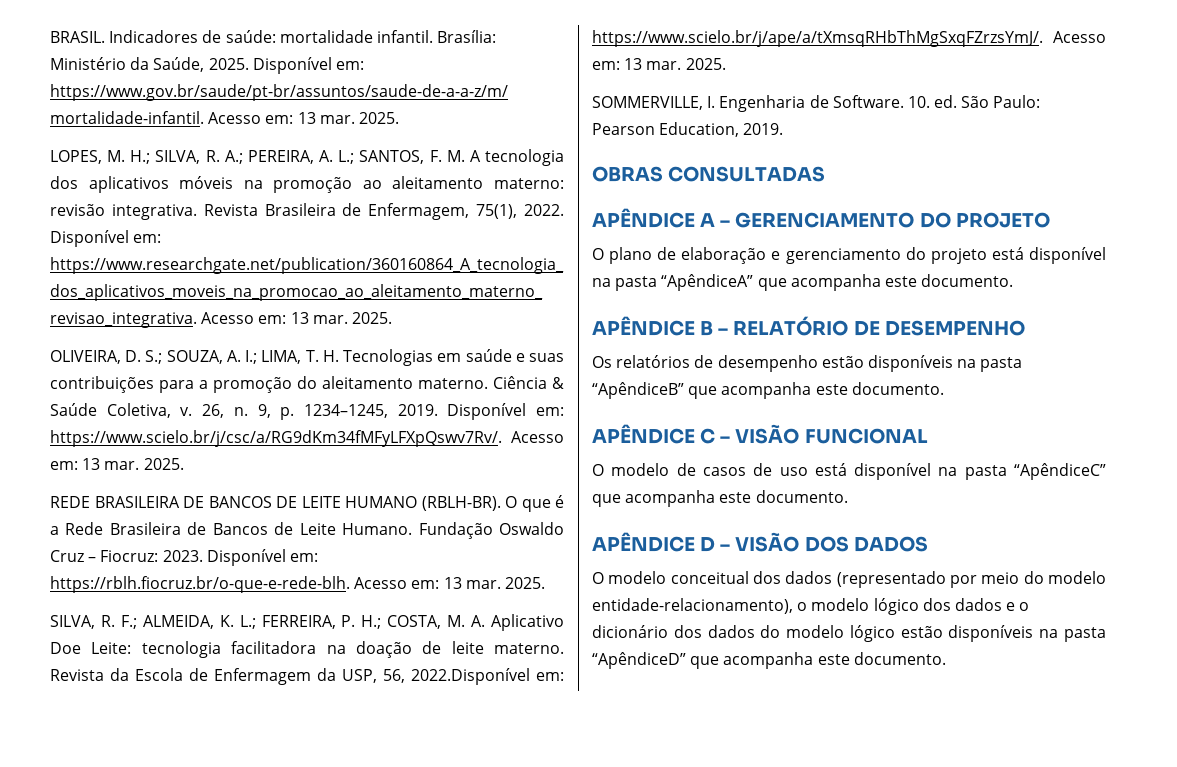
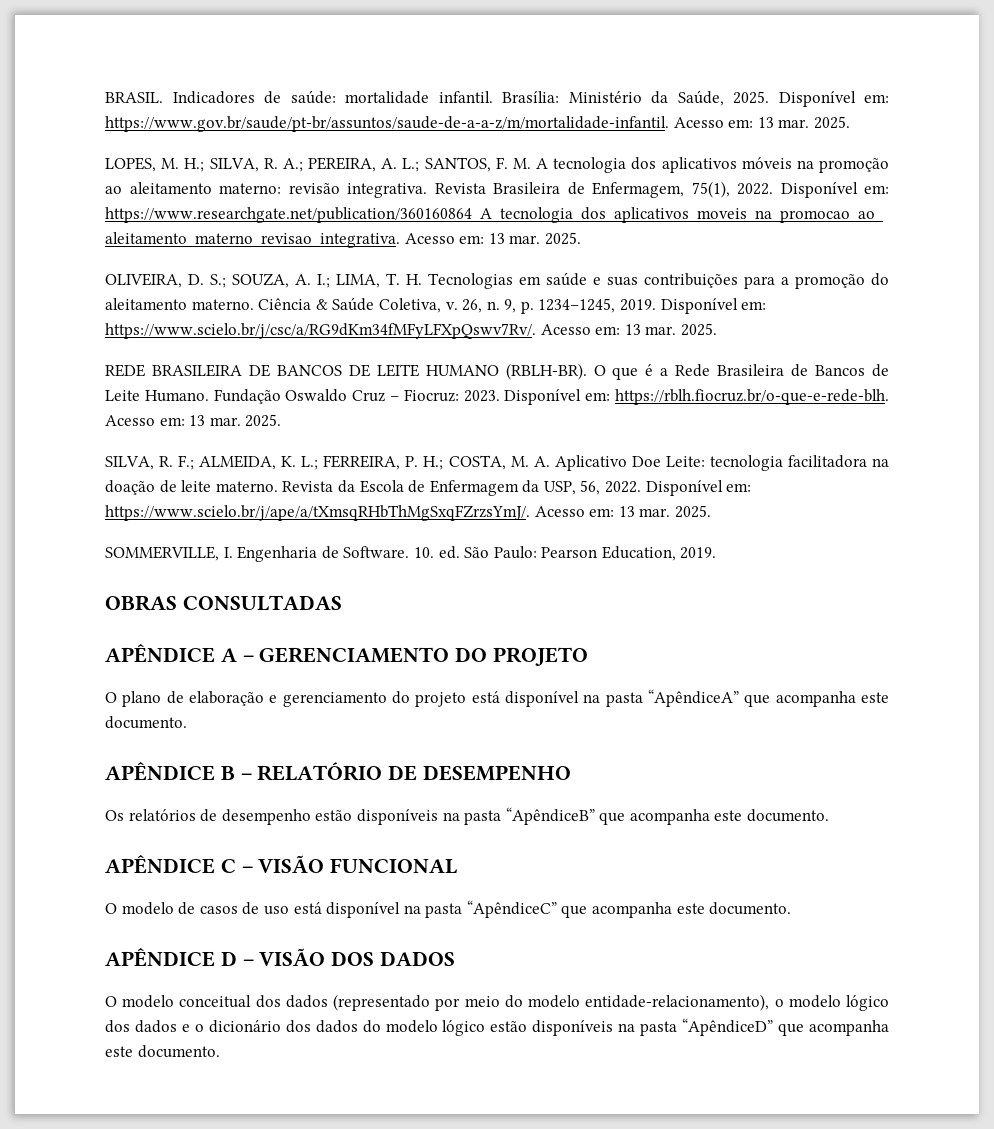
[410,668,530,685] 2022.Disponível -> [605,480,723,496] 2022. Disponível

